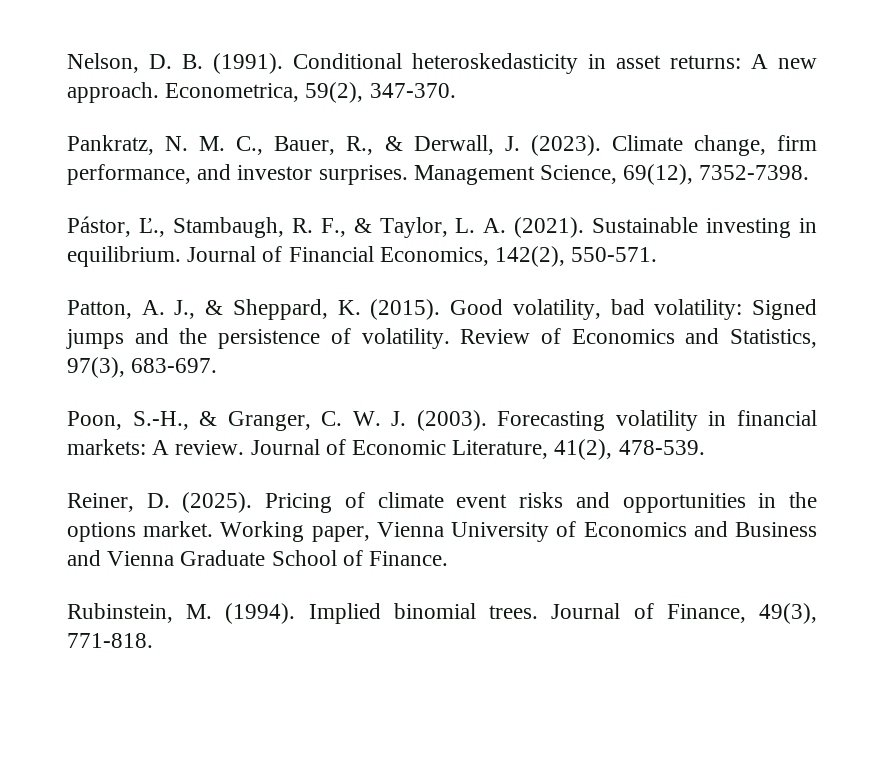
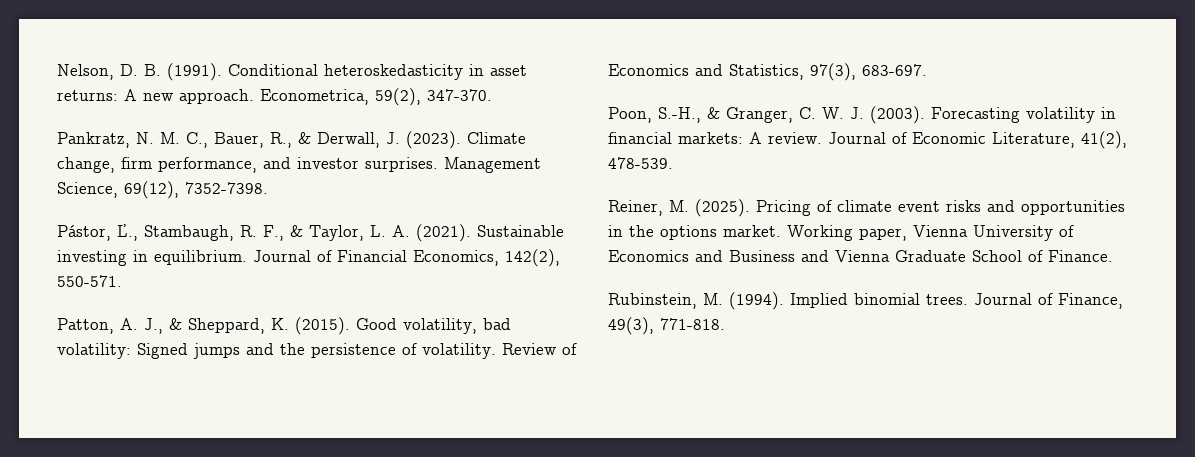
[146,493,170,508] D. -> [669,200,689,212] M.

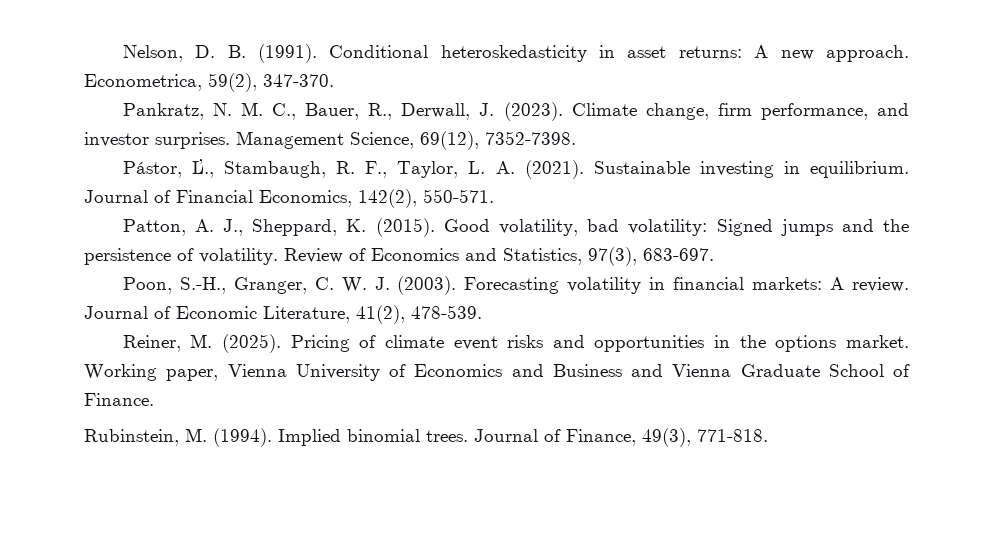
[298,132,311,144] & -> (393, 111) none
[290,225,303,237] & -> (388, 169) none
[169,318,182,330] & -> (244, 227) none
[707,107,720,119] & -> (226, 285) none

